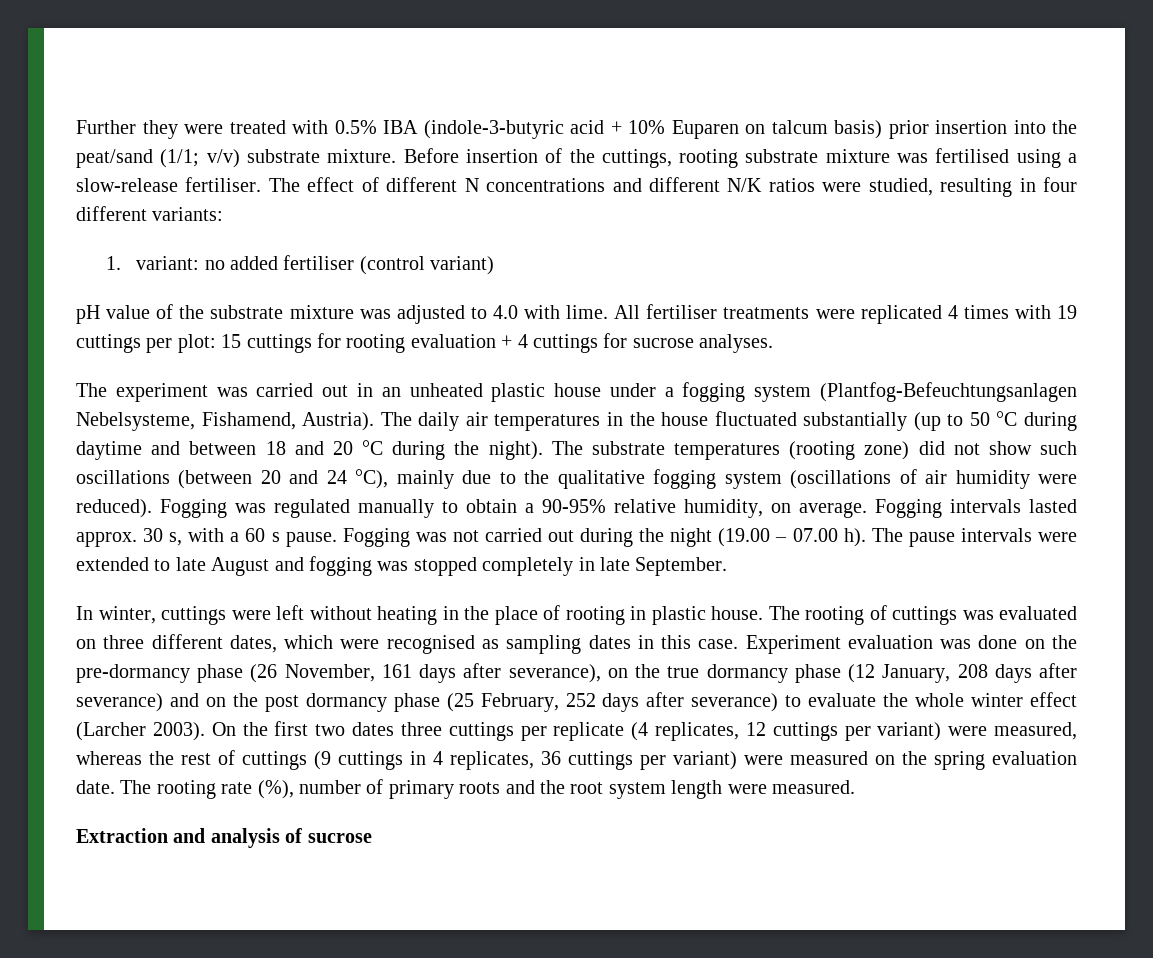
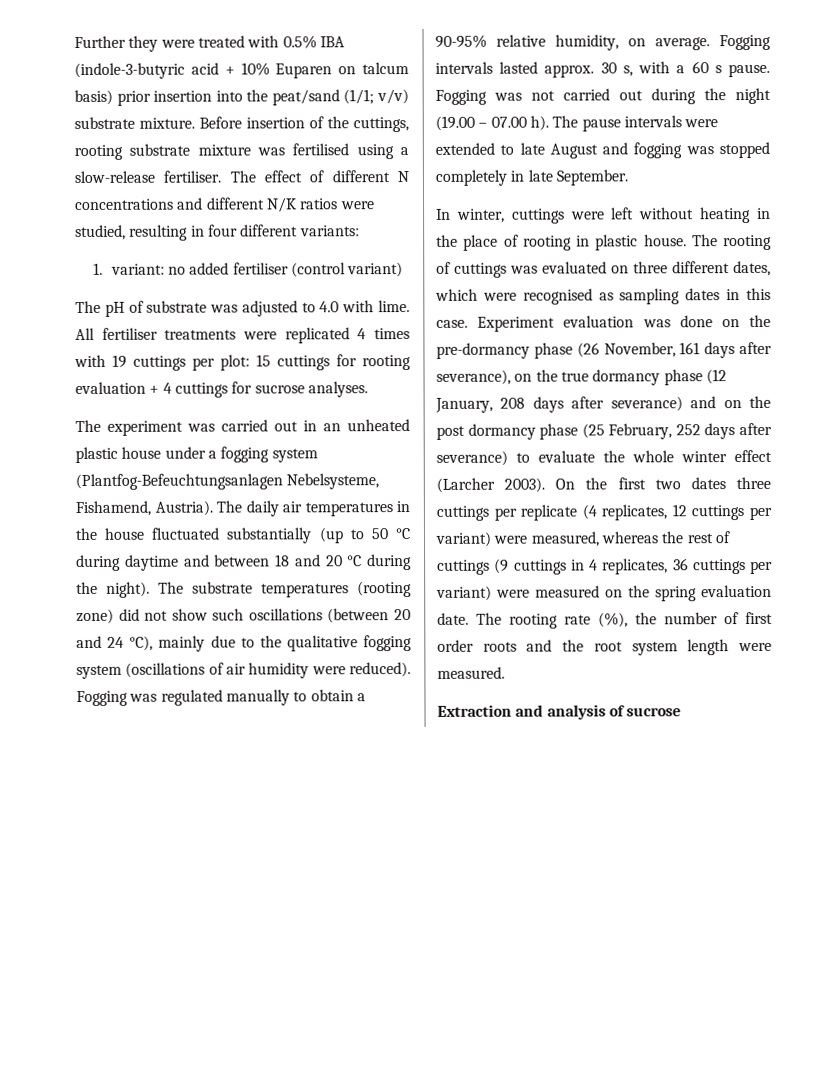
[76,304,354,324] pH value of the substrate mixture -> [75,300,208,317] The pH of substrate
(294, 789) none -> [635,612,657,625] the
[388,780,454,799] primary -> [745,611,773,625] [437,639,474,652] first order

